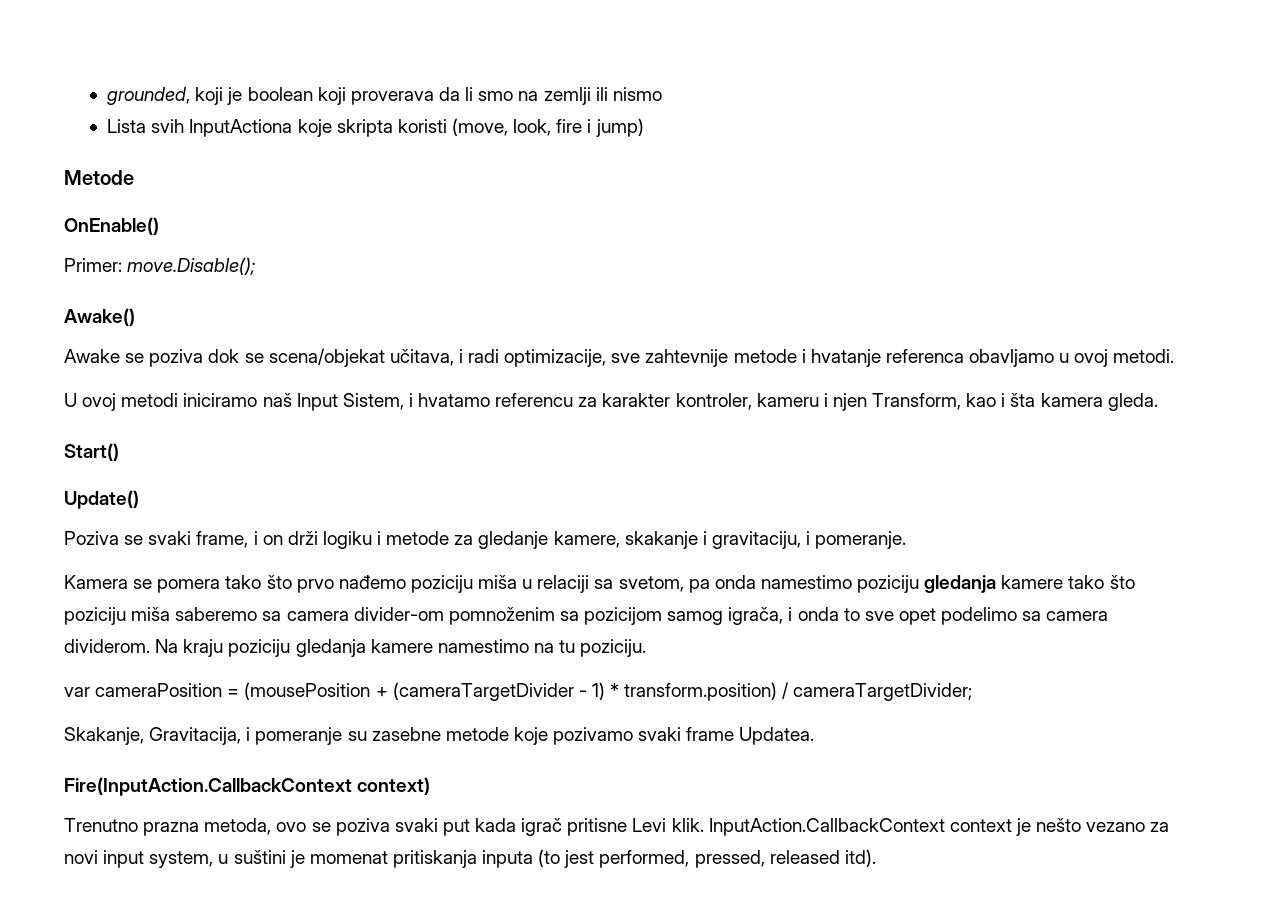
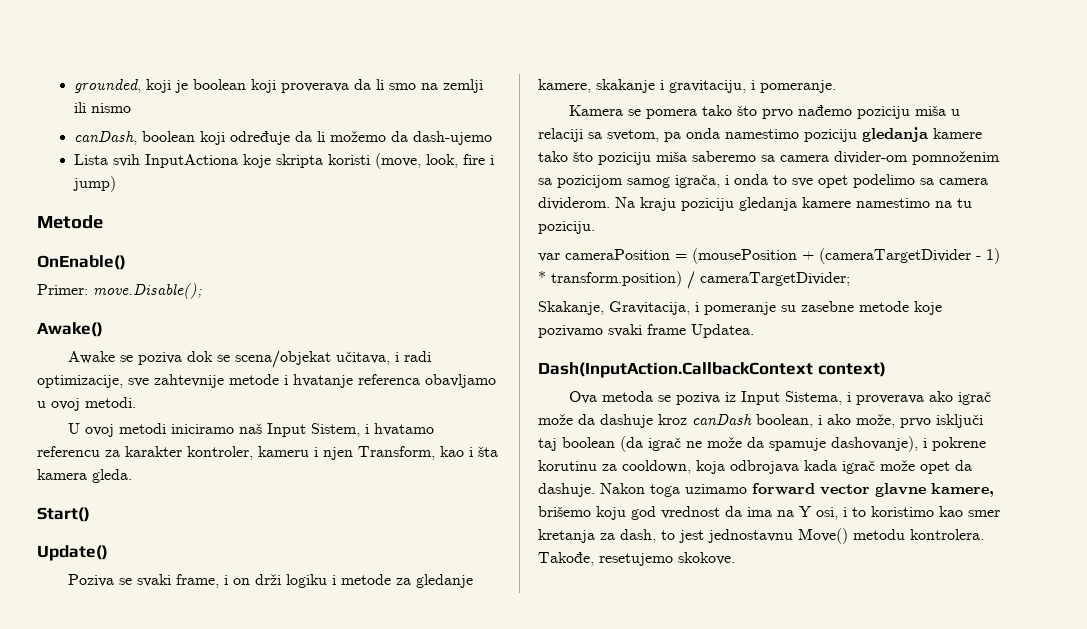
(662, 94) none -> [74,131,493,145] // canDash, boolean koji određuje da li možemo da dash-ujemo
[64,777,352,796] Fire(InputAction.CallbackContext -> [538,362,813,378] Dash(InputAction.CallbackContext
[64,818,1170,836] [64,849,876,868] Trenutno prazna metoda, ovo se poziva svaki put kada igrač pritisne Levi klik. InputAction.CallbackContext context je nešto vezano za novi input system, u suštini je momenat pritiskanja inputa (to jest performed, pressed, released itd). -> [568,391,991,405] [538,414,983,428] [538,436,986,452] [538,460,972,474] [538,483,994,497] [538,506,1000,520] [538,528,984,544] [538,552,735,566] Ova metoda se poziva iz Input Sistema, i proverava ako igrač može da dashuje kroz canDash boolean, i ako može, prvo isključi taj boolean (da igrač ne može da spamuje dashovanje), i pokrene korutinu za cooldown, koja odbrojava kada igrač može opet da dashuje. Nakon toga uzimamo forward vector glavne kamere, brišemo koju god vrednost da ima na Y osi, i to koristimo kao smer kretanja za dash, to jest jednostavnu Move() metodu kontrolera. Takođe, resetujemo skokove.

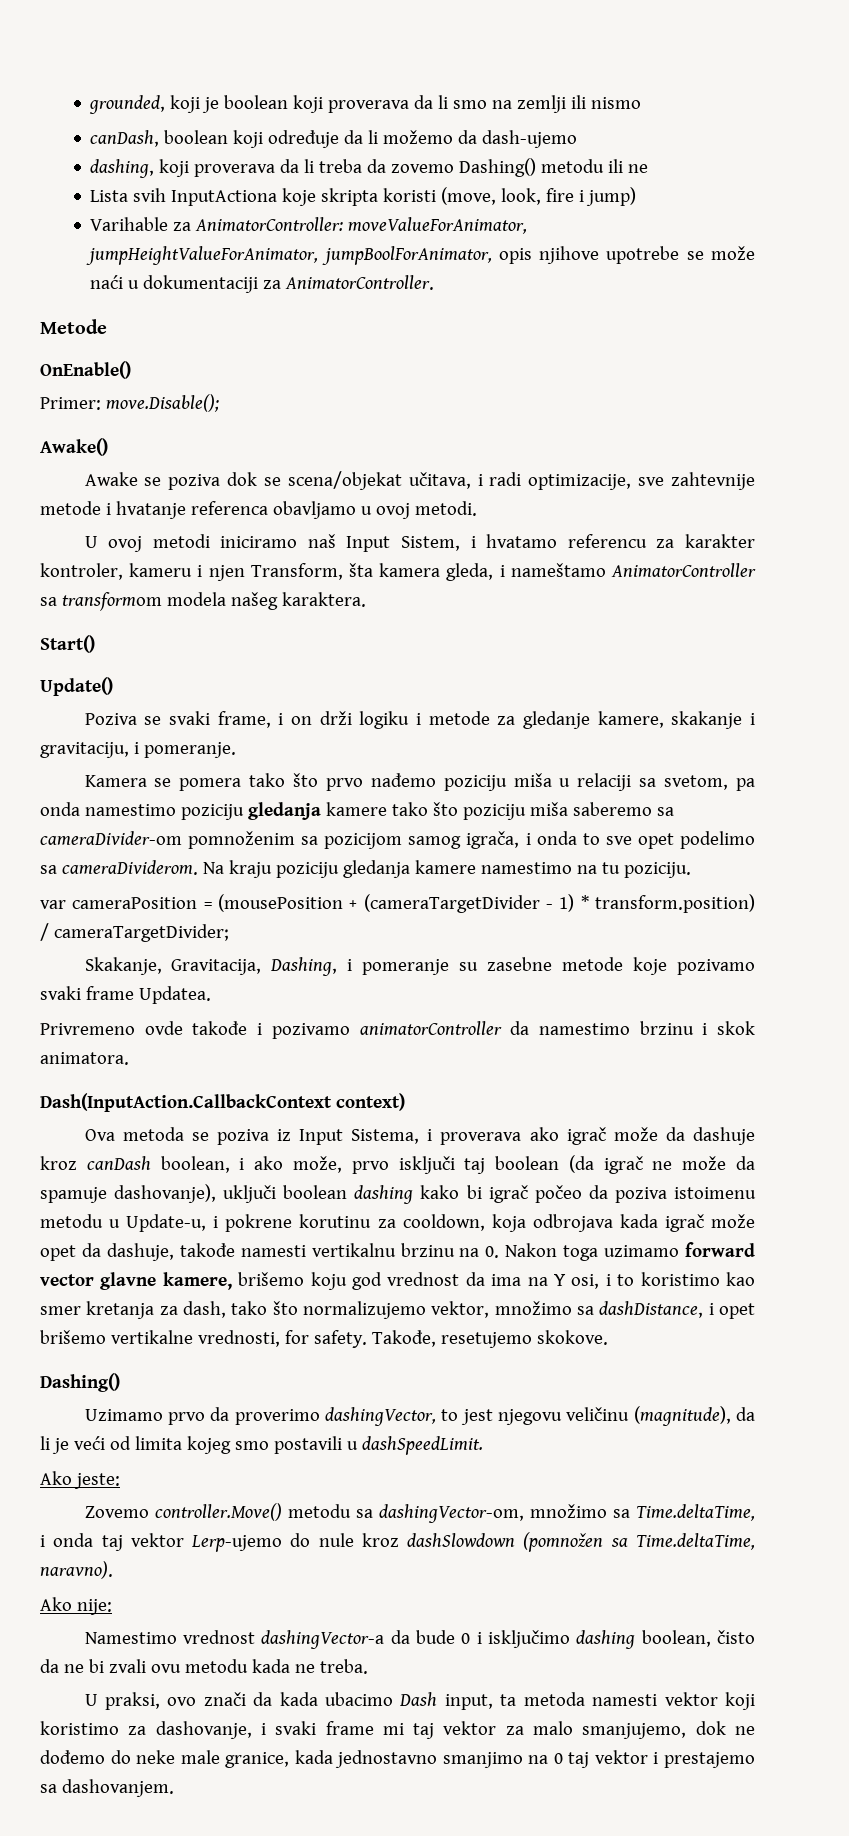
(493, 138) none -> [90,158,649,178] // dashing, koji proverava da li treba da zovemo Dashing() metodu ili ne
(117, 184) none -> [90,217,528,234] [86,246,755,265] [90,275,435,293] // Varihable za AnimatorController: moveValueForAnimator, jumpHeightValueForAnimator, jumpBoolForAnimator, opis njihove upotrebe se može naći u dokumentaciji za AnimatorController.
[440,446,498,457] [37,469,132,483] kao i šta kamera gleda. -> [348,563,756,581] [40,592,366,611] šta kamera gleda, i nameštamo AnimatorController sa transformom modela našeg karaktera.
[780,151,908,164] camera divider-om -> [40,831,182,845] cameraDivider-om
[939,178,988,185] [538,197,610,210] camera dividerom. -> [61,860,198,875] cameraDividerom.
(690, 308) none -> [270,957,338,976] Dashing,
(754, 331) none -> [40,1021,755,1039] [40,1052,129,1065] // Privremeno ovde takođe i pozivamo animatorController da namestimo brzinu i skok animatora.
(918, 444) none -> [223,1185,756,1204] [40,1214,207,1232] uključi boolean dashing kako bi igrač počeo da poziva istoimenu metodu u Update-u,
[538,483,595,497] dashuje. -> [106,1243,500,1261] dashuje, takođe namesti vertikalnu brzinu na 0.
[661,528,984,544] [538,552,735,566] to jest jednostavnu Move() metodu kontrolera. Takođe, resetujemo skokove. -> [231,1301,755,1319] [40,1330,608,1348] [40,1373,120,1392] [84,1406,755,1426] [40,1436,483,1455] [40,1471,120,1489] [84,1503,756,1523] [40,1532,755,1552] [40,1561,113,1579] [40,1597,112,1615] [84,1630,755,1649] [40,1659,368,1674] [84,1692,756,1710] [40,1721,755,1739] [40,1750,756,1768] [40,1779,174,1797] tako što normalizujemo vektor, množimo sa dashDistance, i opet brišemo vertikalne vrednosti, for safety. Takođe, resetujemo skokove. // Dashing() // Uzimamo prvo da proverimo dashingVector, to jest njegovu veličinu (magnitude), da li je veći od limita kojeg smo postavili u dashSpeedLimit. // Ako jeste: // Zovemo controller.Move() metodu sa dashingVector-om, množimo sa Time.deltaTime, i onda taj vektor Lerp-ujemo do nule kroz dashSlowdown (pomnožen sa Time.deltaTime, naravno). // Ako nije: // Namestimo vrednost dashingVector-a da bude 0 i isključimo dashing boolean, čisto da ne bi zvali ovu metodu kada ne treba. // U praksi, ovo znači da kada ubacimo Dash input, ta metoda namesti vektor koji koristimo za dashovanje, i svaki frame mi taj vektor za malo smanjujemo, dok ne dođemo do neke male granice, kada jednostavno smanjimo na 0 taj vektor i prestajemo sa dashovanjem.

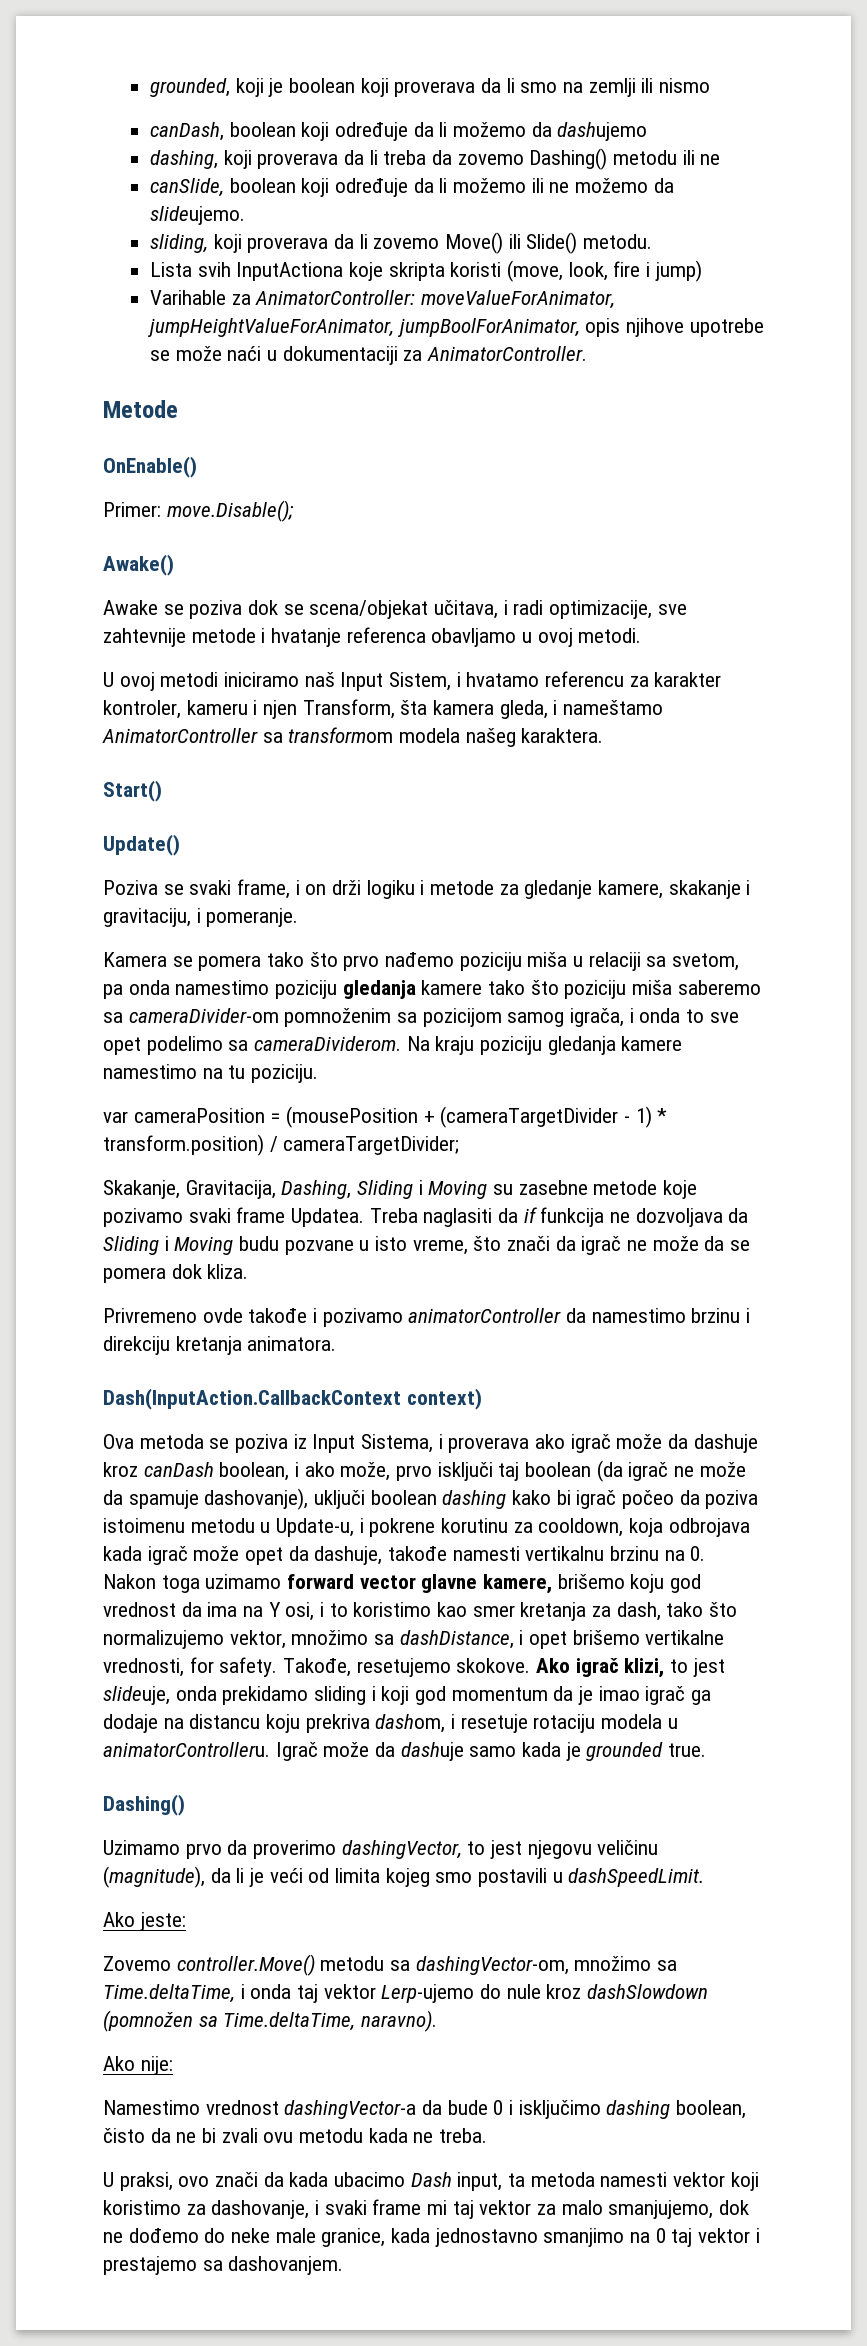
[482,130,578,148] dash-ujemo -> [557,122,648,141] dashujemo
(649, 168) none -> [149,178,674,197] [149,206,245,225] [149,232,652,254] // canSlide, boolean koji određuje da li možemo ili ne možemo da slideujemo. // sliding, koji proverava da li zovemo Move() ili Slide() metodu.
[347,959,450,975] i pomeranje -> [357,1180,488,1199] Sliding i Moving
(211, 995) none -> [369,1207,749,1227] [103,1236,751,1255] [103,1264,249,1283] Treba naglasiti da if funkcija ne dozvoljava da Sliding i Moving budu pozvane u isto vreme, što znači da igrač ne može da se pomera dok kliza.
[717,1021,755,1035] skok -> [103,1336,242,1355] direkciju kretanja
(608, 1337) none -> [536,1658,725,1678] [103,1686,712,1705] [103,1714,678,1733] [103,1742,707,1761] Ako igrač klizi, to jest slideuje, onda prekidamo sliding i koji god momentum da je imao igrač ga dodaje na distancu koju prekriva dashom, i resetuje rotaciju modela u animatorControlleru. Igrač može da dashuje samo kada je grounded true.

